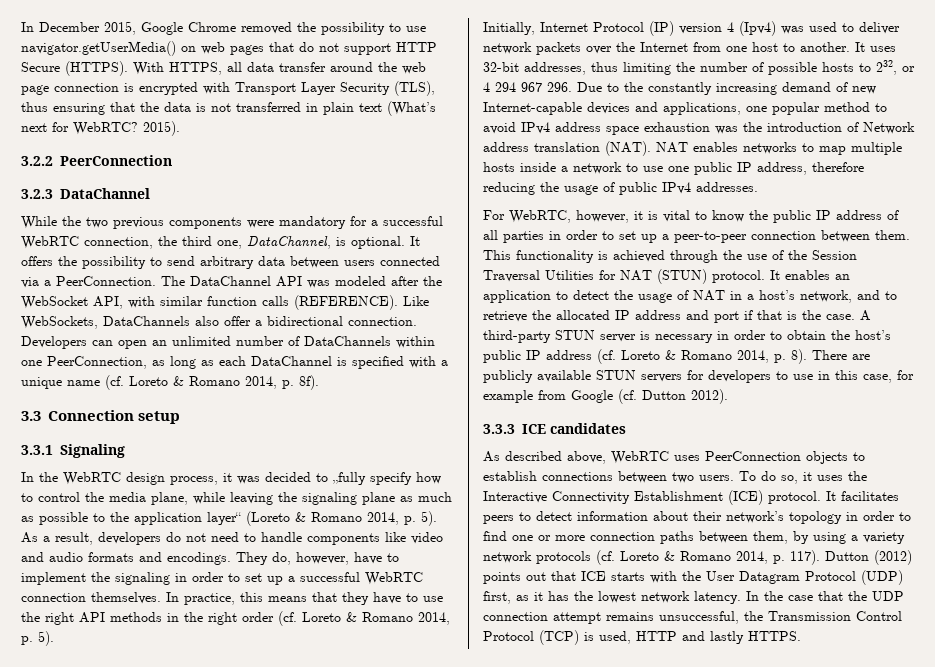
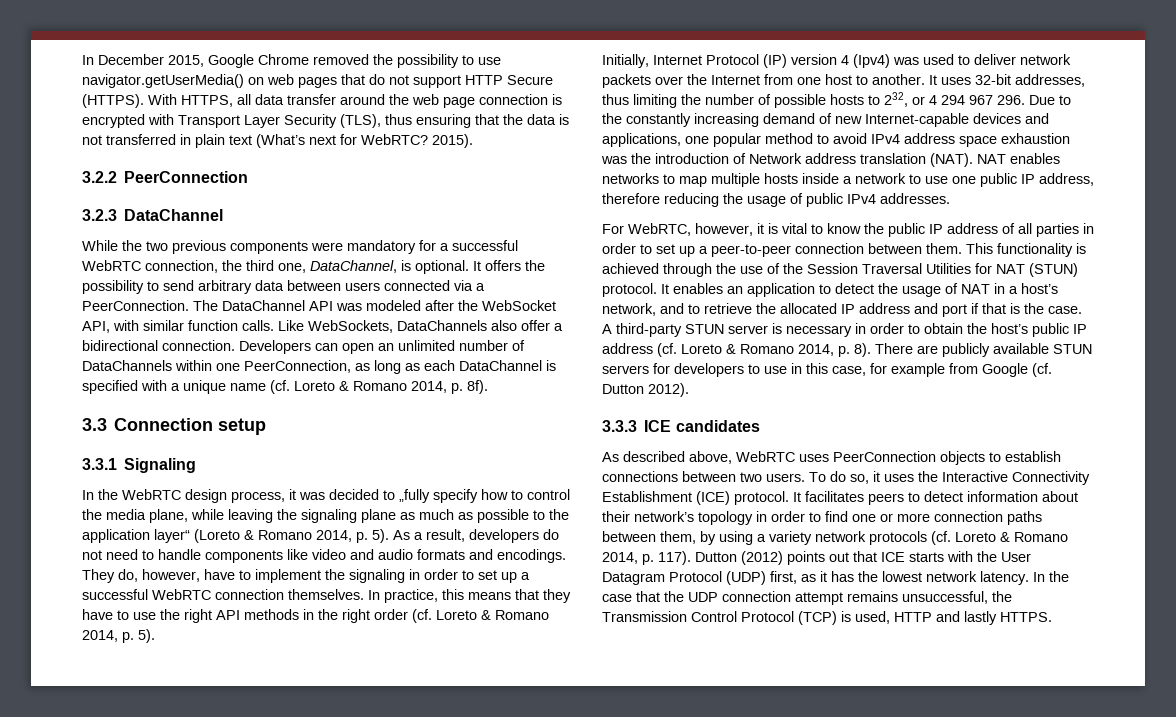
[262,295,398,310] calls (REFERENCE). -> [242,320,274,331] calls.

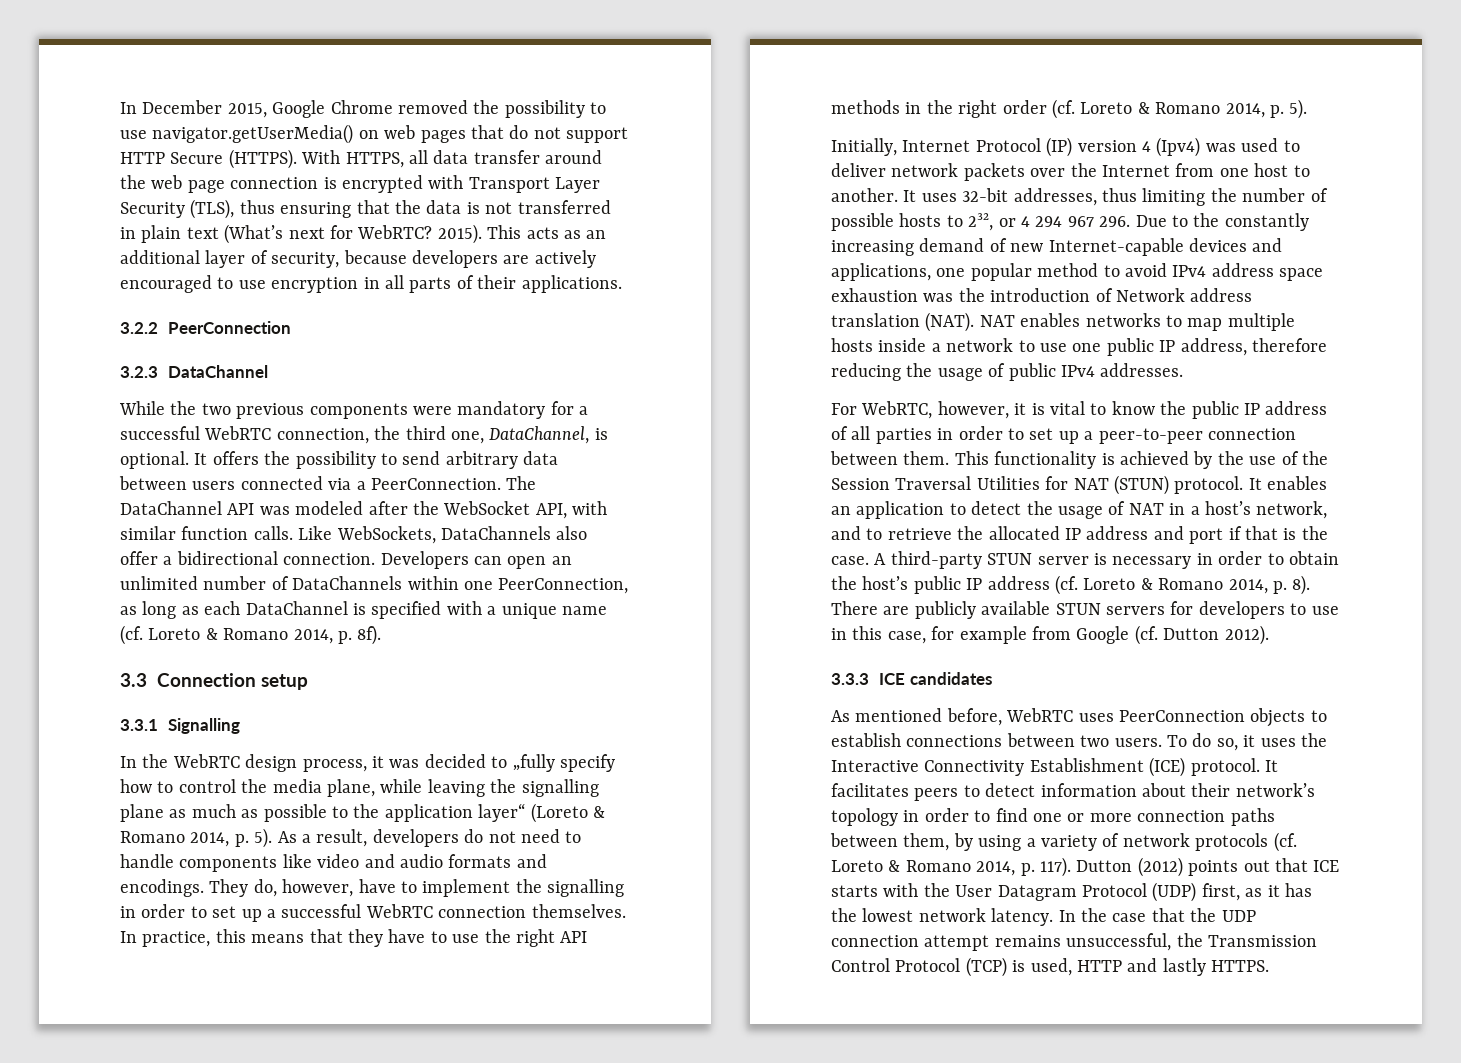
(473, 141) none -> [487,225,607,239] [120,250,596,268] [120,275,622,293] This acts as an additional layer of security, because developers are actively encouraged to use encryption in all parts of their applications.
[124,458,197,473] Signaling -> [168,718,240,734] Signalling
[301,509,357,523] signaling -> [521,779,599,797] signalling
[349,569,405,583] signaling -> [547,879,625,897] signalling
[663,263,712,277] through -> [1193,451,1213,469] by
[623,451,732,464] described above, -> [855,708,1002,726] mentioned before,
(812, 538) none -> [1102,833,1120,847] of

